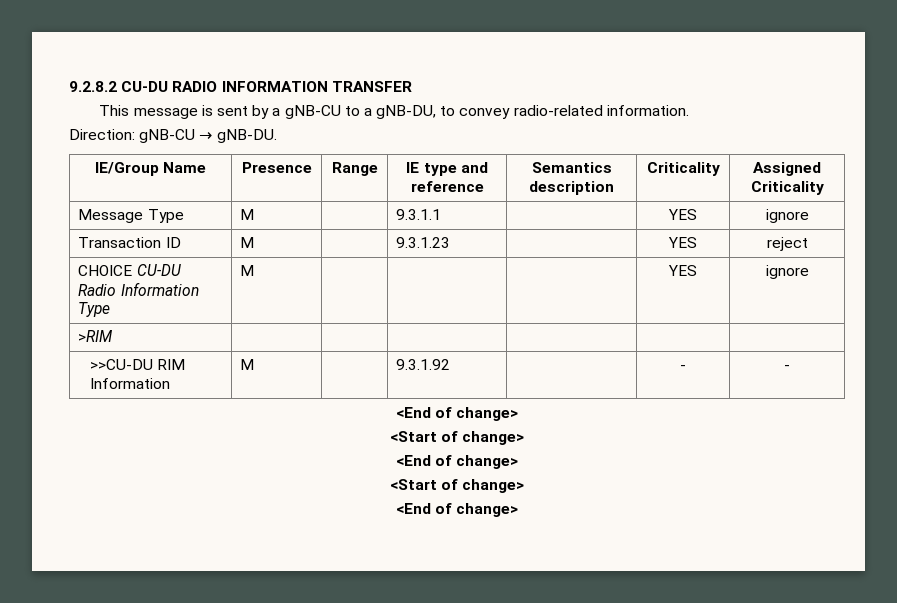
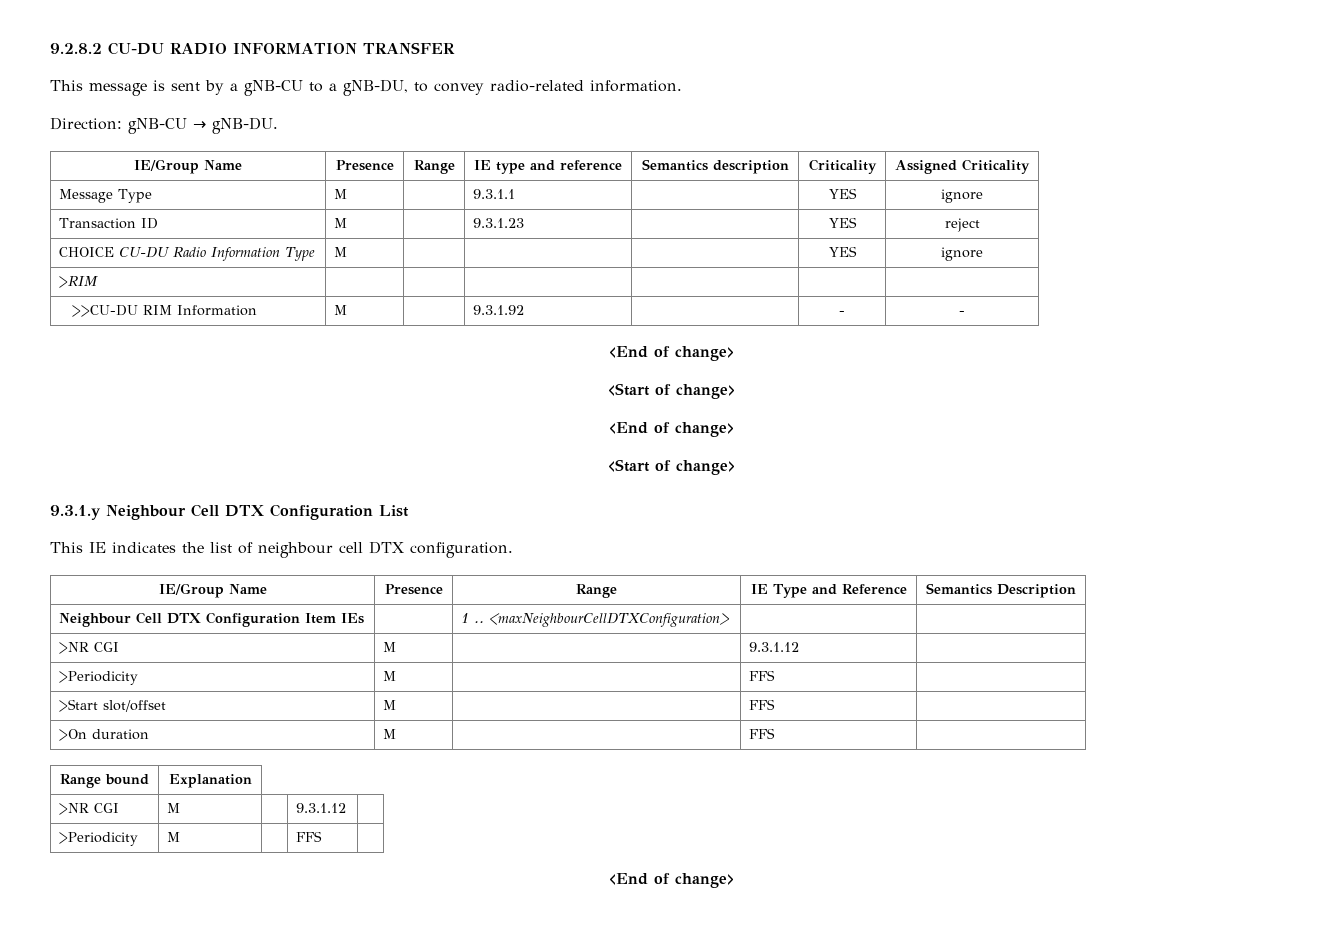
(525, 486) none -> [50,504,409,520] [50,541,513,558] [158,583,267,598] [384,584,443,595] [576,584,617,598] [750,584,907,598] [926,583,1076,598] [59,612,365,627] [461,613,731,627] [59,642,120,654] [383,642,397,652] [749,642,800,652] [59,671,139,685] [383,671,397,681] [749,670,776,681] [59,699,167,712] [383,700,397,710] [749,699,776,710] [59,729,150,741] [383,729,397,739] [749,728,776,739] [60,774,149,788] [168,774,252,788] [59,803,120,815] [167,803,181,813] [296,803,347,813] [59,832,139,846] [167,832,181,842] [296,831,323,842] // 9.3.1.y Neighbour Cell DTX Configuration List // This IE indicates the list of neighbour cell DTX configuration. // IE/Group Name | Presence | Range | IE Type and Reference | Semantics Description // Neighbour Cell DTX Configuration Item IEs | | 1 .. <maxNeighbourCellDTXConfiguration> | | // >NR CGI | M | | 9.3.1.12 | // >Periodicity | M | | FFS | // >Start slot/offset | M | | FFS | // >On duration | M | | FFS | // Range bound | Explanation // >NR CGI | M | | 9.3.1.12 | // >Periodicity | M | | FFS |

